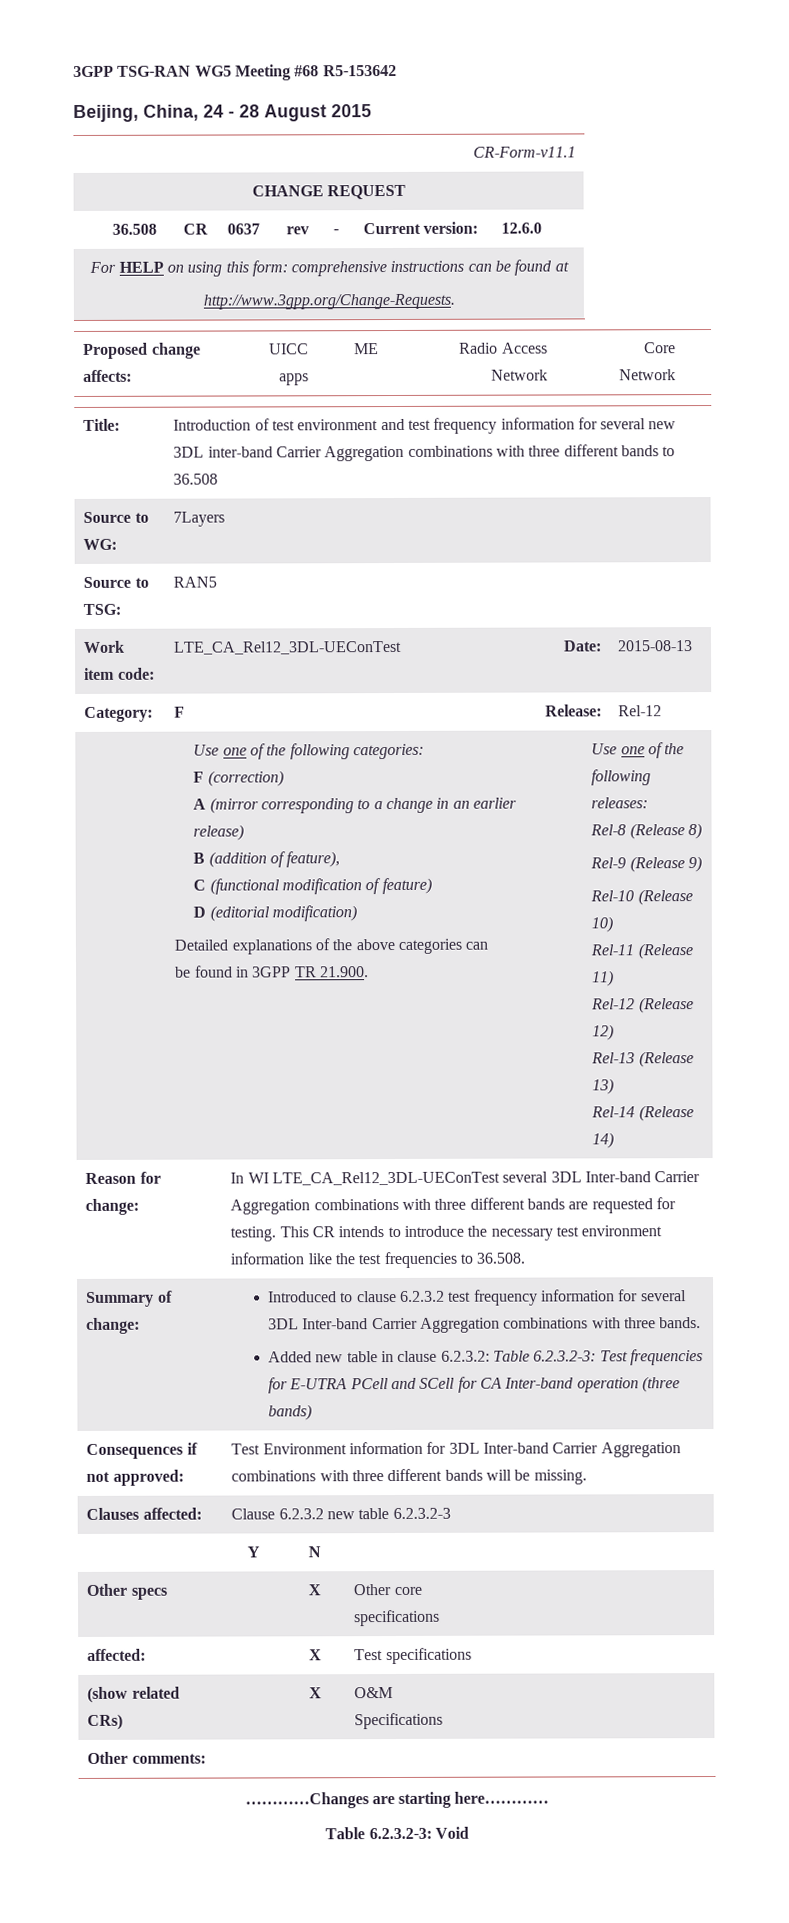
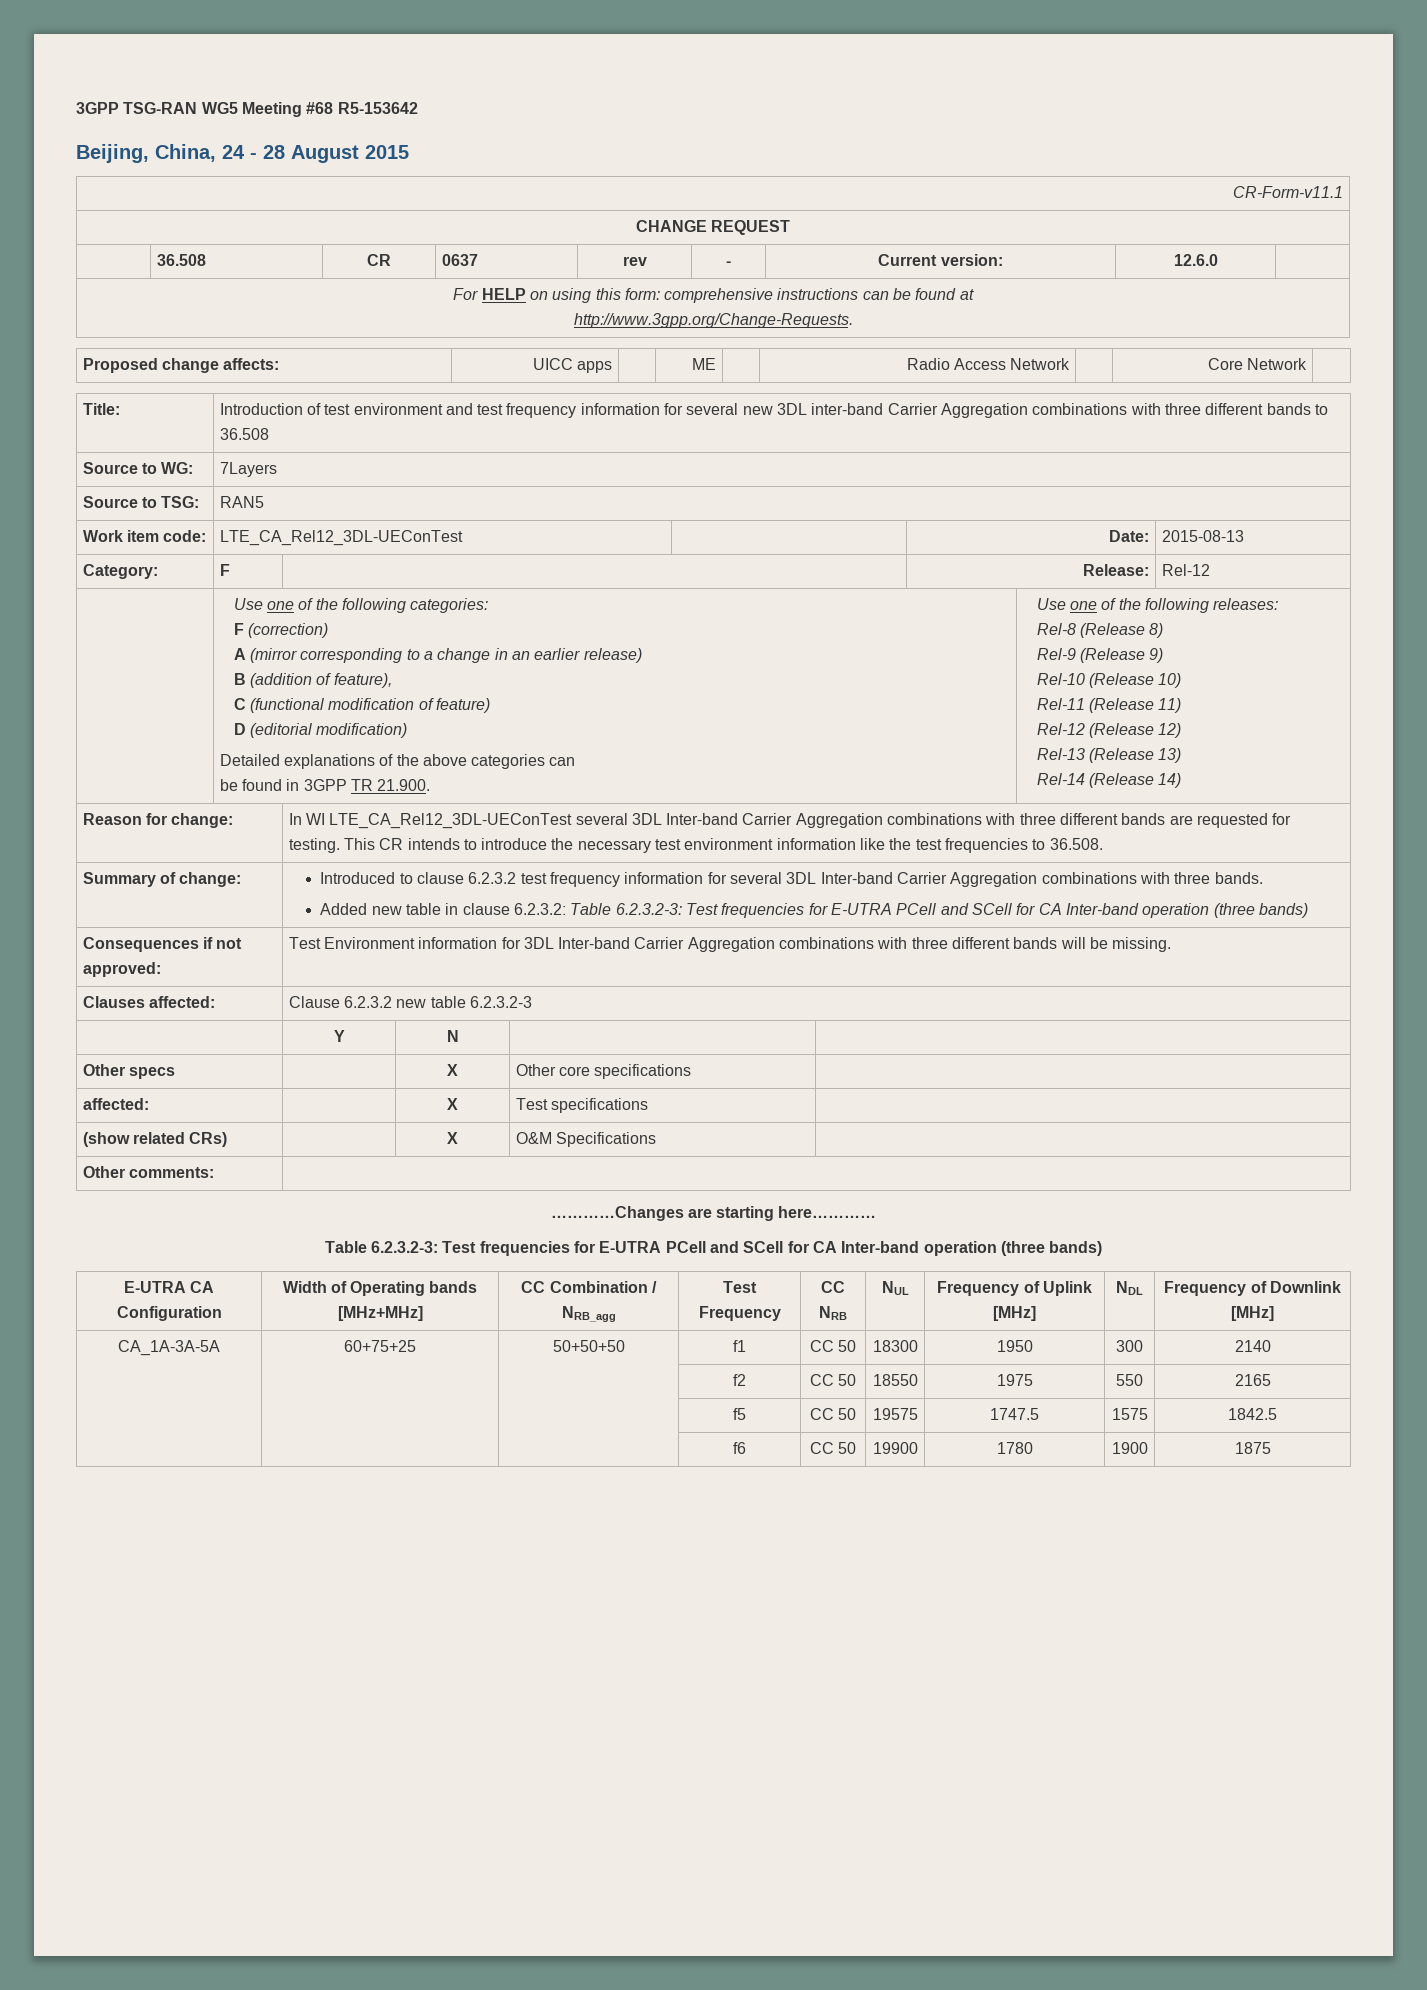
[434,1826,469,1839] Void -> [442,1241,1103,1256] [123,1281,215,1293] [116,1306,222,1321] [282,1281,478,1296] [337,1306,423,1321] [521,1281,657,1293] [561,1306,616,1322] [723,1281,757,1293] [698,1306,781,1321] [821,1281,845,1293] [819,1306,847,1320] [881,1281,909,1295] [937,1281,1092,1296] [993,1306,1036,1321] [1116,1281,1143,1295] [1164,1281,1341,1296] [1231,1306,1274,1321] [118,1340,220,1356] [344,1340,416,1352] [552,1340,625,1352] [733,1340,746,1352] [809,1340,857,1352] [872,1340,918,1352] [996,1340,1033,1352] [1116,1340,1143,1352] [1234,1340,1271,1352] [733,1374,746,1386] [809,1374,857,1386] [872,1374,918,1386] [996,1374,1033,1386] [1116,1374,1143,1386] [1234,1374,1271,1386] [733,1408,746,1420] [809,1408,857,1420] [872,1408,918,1420] [990,1408,1039,1420] [1111,1408,1148,1420] [1228,1408,1277,1420] [733,1442,746,1454] [809,1442,857,1454] [872,1442,918,1454] [996,1442,1033,1454] [1111,1442,1148,1454] [1234,1442,1271,1454] Test frequencies for E-UTRA PCell and SCell for CA Inter-band operation (three bands) // E-UTRA CA Configuration | Width of Operating bands [MHz+MHz] | CC Combination / NRB_agg | Test Frequency | CC NRB | NUL | Frequency of Uplink [MHz] | NDL | Frequency of Downlink [MHz] // CA_1A-3A-5A | 60+75+25 | 50+50+50 | f1 | CC 50 | 18300 | 1950 | 300 | 2140 // | | | f2 | CC 50 | 18550 | 1975 | 550 | 2165 // | | | f5 | CC 50 | 19575 | 1747.5 | 1575 | 1842.5 // | | | f6 | CC 50 | 19900 | 1780 | 1900 | 1875

